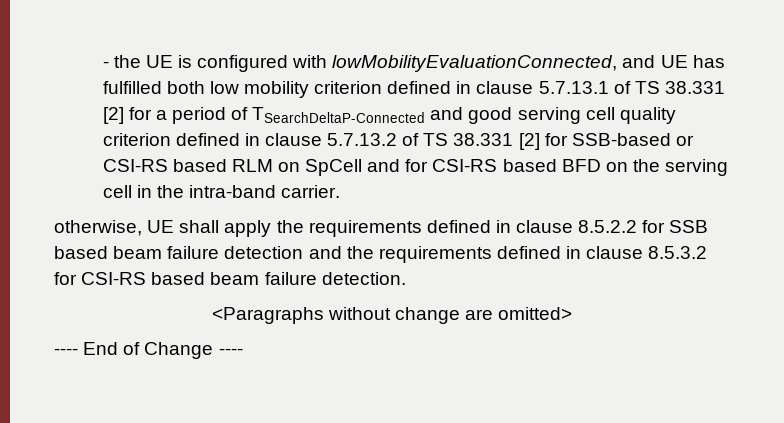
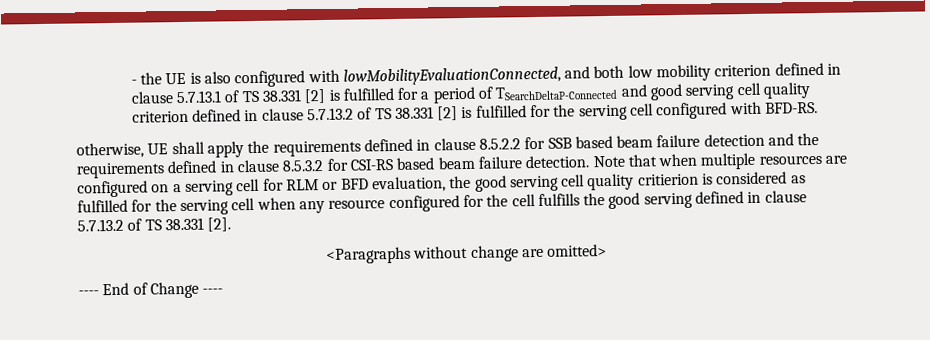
(192, 61) none -> [203,71,231,84] also
[660,55,725,68] [102,81,162,94] UE has fulfilled -> (591, 72) none
(124, 115) none -> [328,87,395,101] is fulfilled
[544,133,695,146] [102,159,729,176] [102,185,341,198] for SSB-based or CSI-RS based RLM on SpCell and for CSI-RS based BFD on the serving cell in the intra-band carrier. -> [461,101,819,121] is fulfilled for the serving cell configured with BFD-RS.
(406, 278) none -> [592,152,848,170] [77,171,806,198] [77,190,807,216] [77,217,232,232] Note that when multiple resources are configured on a serving cell for RLM or BFD evaluation, the good serving cell quality critierion is considered as fulfilled for the serving cell when any resource configured for the cell fulfills the good serving defined in clause 5.7.13.2 of TS 38.331 [2].

